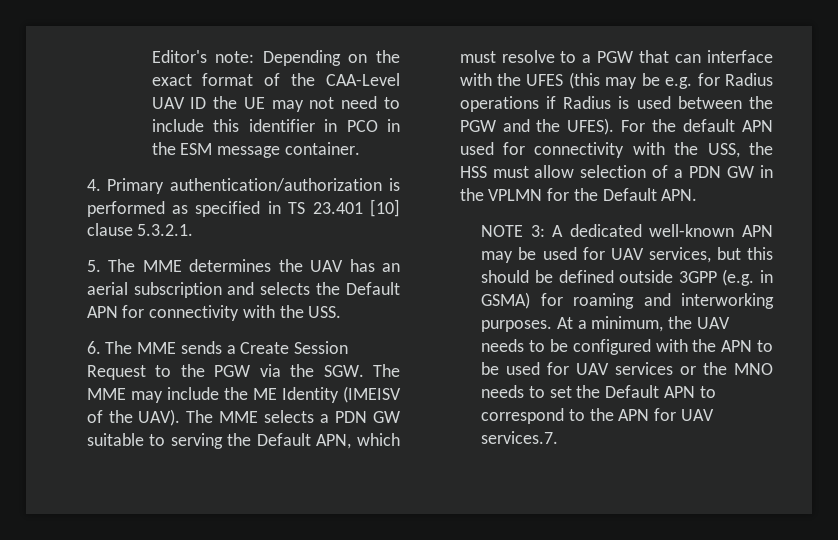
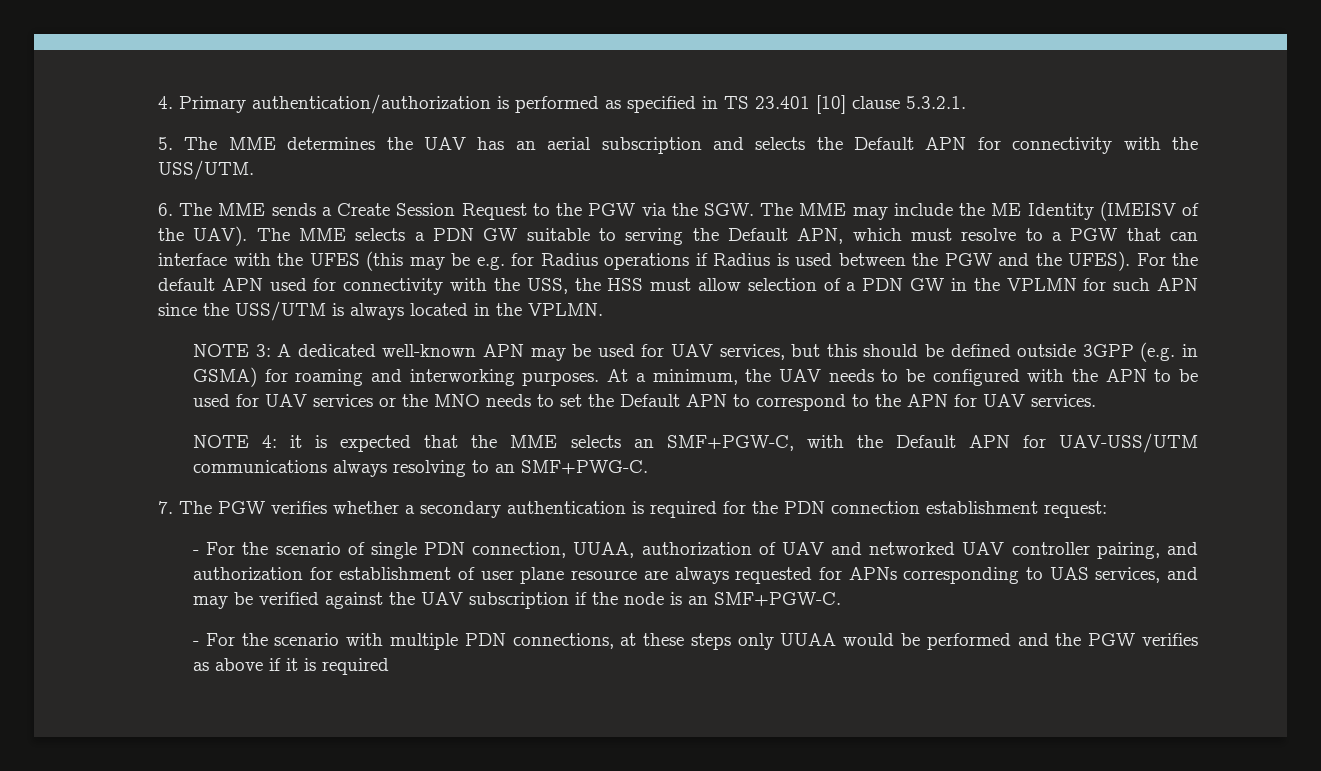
[151,50,400,66] [151,73,400,86] [151,96,400,112] [151,119,400,132] [151,142,360,158] Editor's note: Depending on the exact format of the CAA-Level UAV ID the UE may not need to include this identifier in PCO in the ESM message container. // -> (158, 102) none
[308,306,342,318] USS. -> [158,160,255,180] USS/UTM.
[573,188,698,201] the Default APN. -> [1113,278,1199,291] [158,301,604,321] such APN since the USS/UTM is always located in the VPLMN.
[481,431,559,444] services.7. -> [1031,394,1097,407] [193,433,1198,453] [193,460,649,477] [158,501,1108,518] [193,542,1198,559] [193,567,1198,584] [193,592,842,609] [193,633,1198,650] [193,658,390,675] services. // NOTE 4: it is expected that the MME selects an SMF+PGW-C, with the Default APN for UAV-USS/UTM communications always resolving to an SMF+PWG-C. // 7. The PGW verifies whether a secondary authentication is required for the PDN connection establishment request: // - For the scenario of single PDN connection, UUAA, authorization of UAV and networked UAV controller pairing, and authorization for establishment of user plane resource are always requested for APNs corresponding to UAS services, and may be verified against the UAV subscription if the node is an SMF+PGW-C. // - For the scenario with multiple PDN connections, at these steps only UUAA would be performed and the PGW verifies as above if it is required

